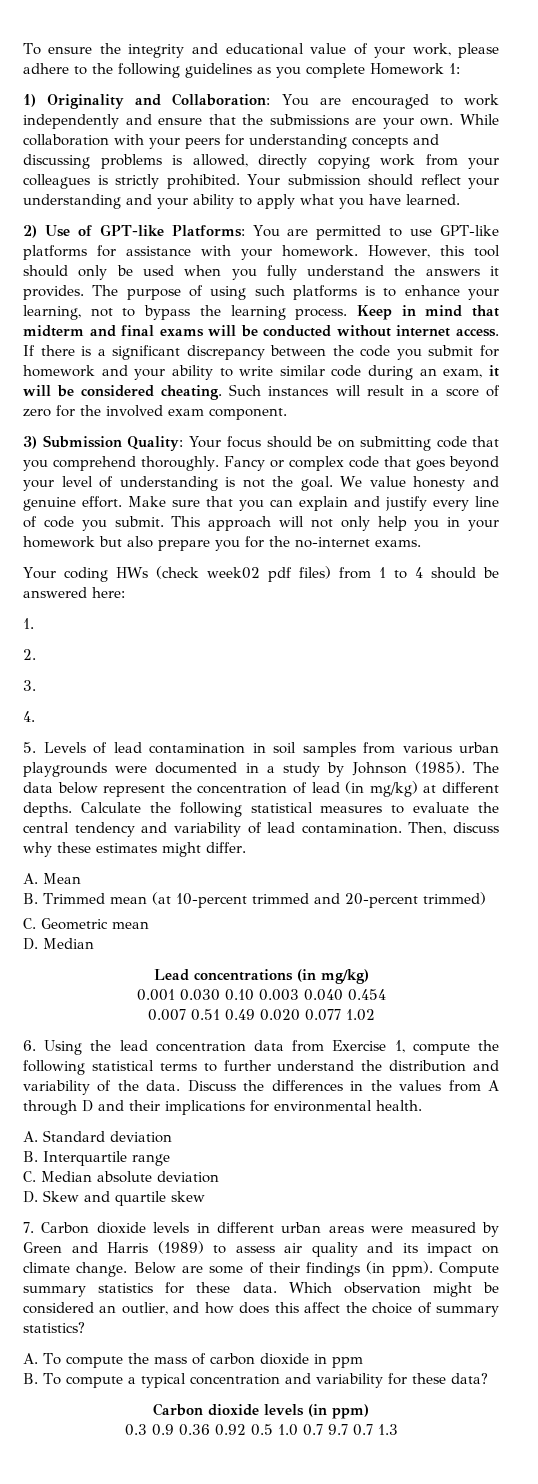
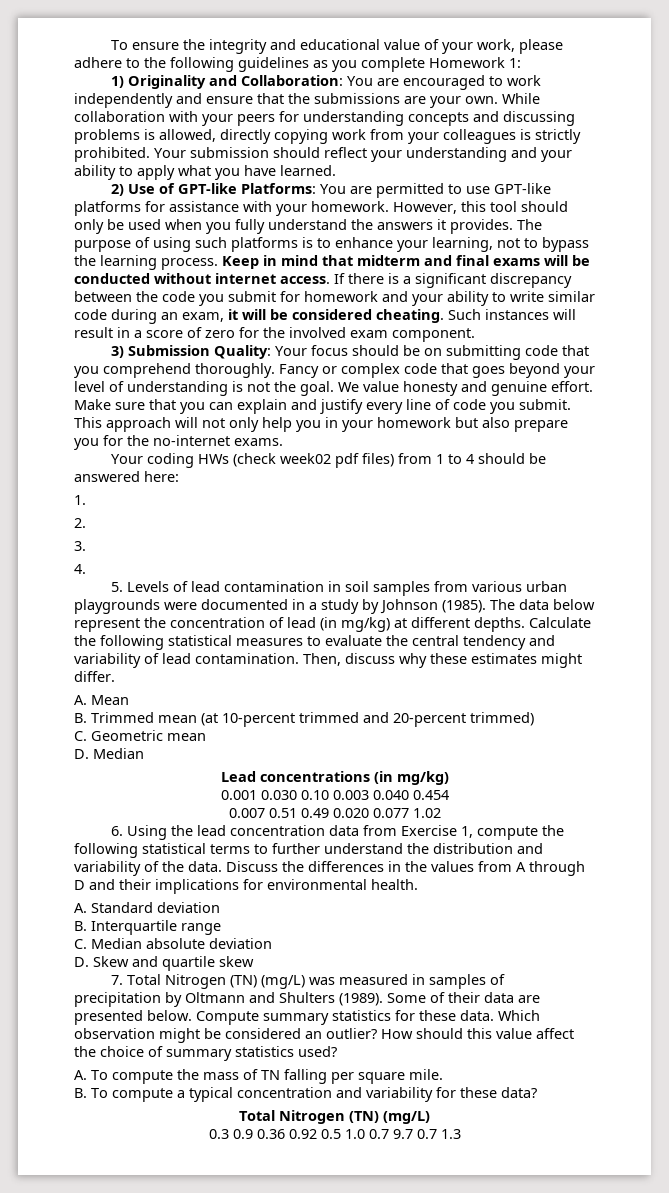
[41,1222,499,1237] [23,1241,500,1257] [23,1261,433,1277] Carbon dioxide levels in different urban areas were measured by Green and Harris (1989) to assess air quality and its impact on climate change. Below are some of their findings (in ppm). -> [127,974,506,989] [74,992,540,1007] [74,1010,192,1025] Total Nitrogen (TN) (mg/L) was measured in samples of precipitation by Oltmann and Shulters (1989). Some of their data are presented below.
[121,1302,299,1315] outlier, and how does this -> [326,1028,532,1039] outlier? How should this value
[23,1322,85,1333] statistics? -> [235,1046,337,1057] statistics used?
[209,1353,363,1368] carbon dioxide in ppm -> [261,1069,443,1084] TN falling per square mile.
[153,1403,369,1419] Carbon dioxide levels (in ppm) -> [239,1110,430,1124] Total Nitrogen (TN) (mg/L)

